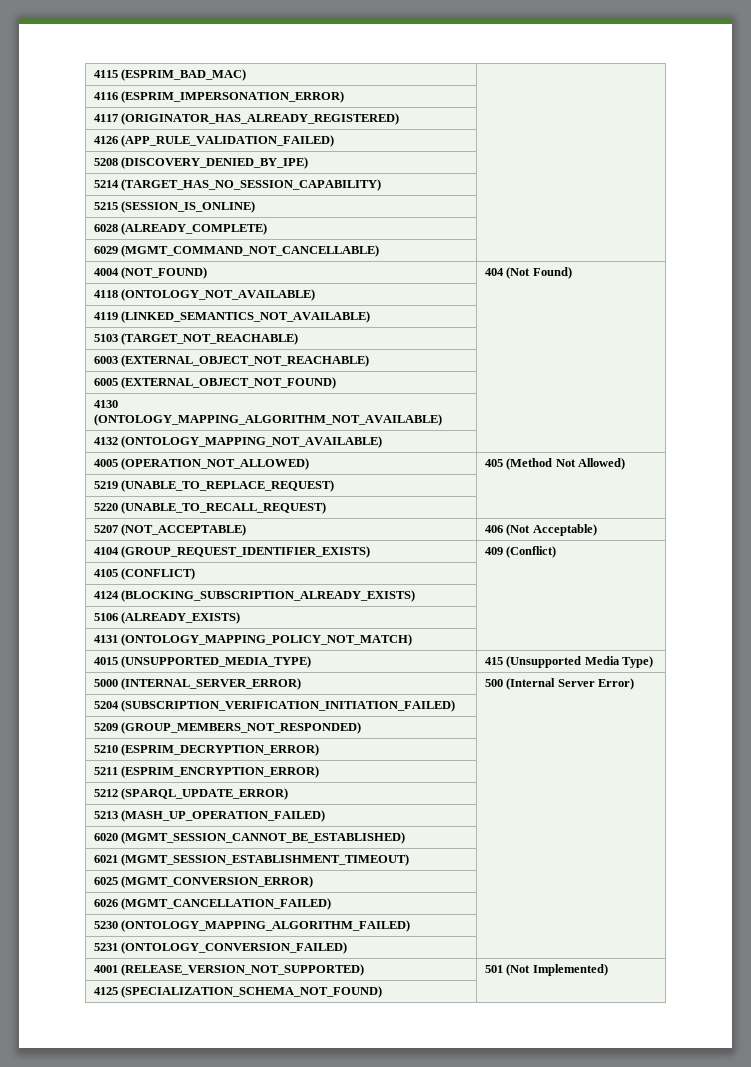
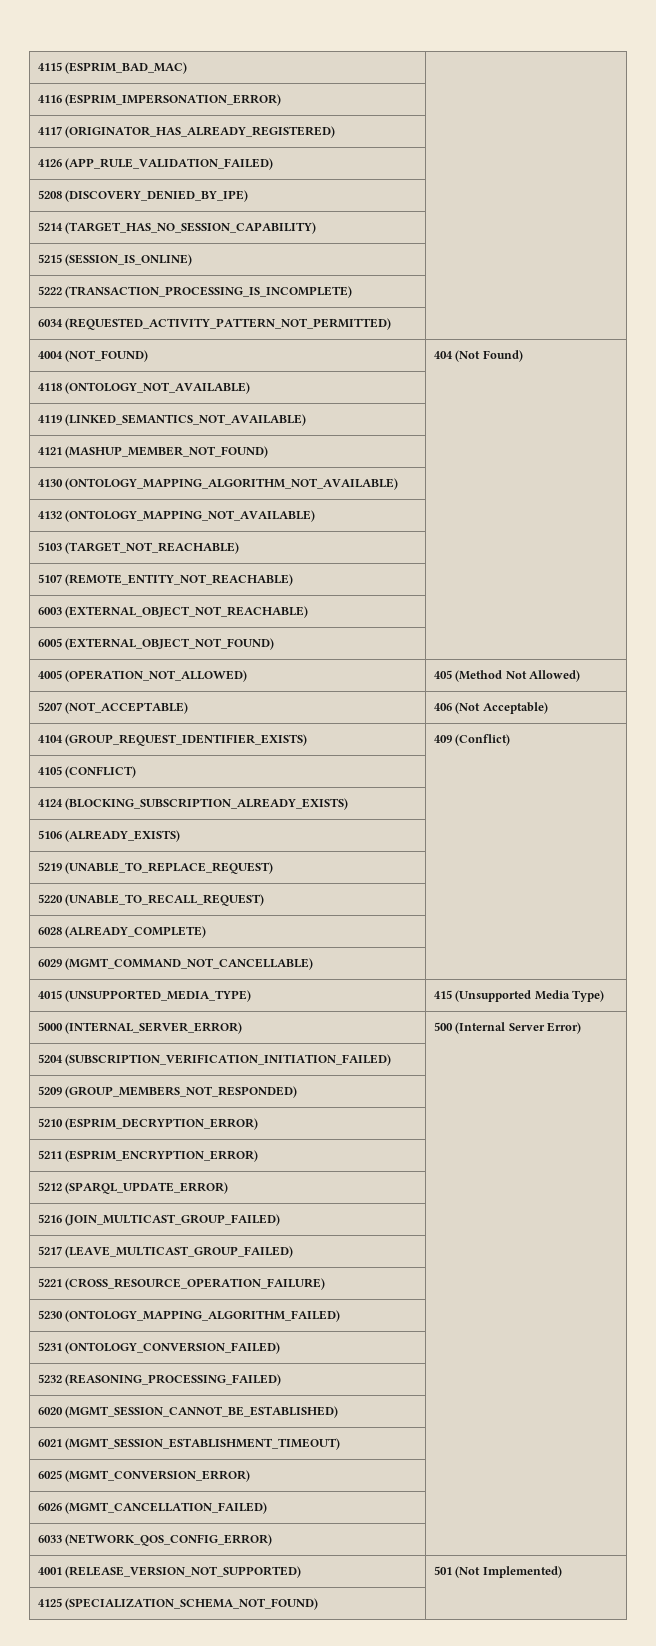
[94,223,268,235] [94,245,380,257] 6028 (ALREADY_COMPLETE) | // 6029 (MGMT_COMMAND_NOT_CANCELLABLE) -> [37,286,353,298] [37,318,392,330] 5222 (TRANSACTION_PROCESSING_IS_INCOMPLETE) | // 6034 (REQUESTED_ACTIVITY_PATTERN_NOT_PERMITTED)
(371, 317) none -> [37,446,269,458] [37,478,399,490] [37,510,316,522] // 4121 (MASHUP_MEMBER_NOT_FOUND) | // 4130 (ONTOLOGY_MAPPING_ALGORITHM_NOT_AVAILABLE) | // 4132 (ONTOLOGY_MAPPING_NOT_AVAILABLE) |
(299, 339) none -> [37,574,294,586] // 5107 (REMOTE_ENTITY_NOT_REACHABLE) |
[94,400,119,408] [94,414,443,426] [94,436,383,448] // 4130 (ONTOLOGY_MAPPING_ALGORITHM_NOT_AVAILABLE) | // 4132 (ONTOLOGY_MAPPING_NOT_AVAILABLE) | -> (275, 644) none
[94,480,335,492] [94,502,327,514] // 5219 (UNABLE_TO_REPLACE_REQUEST) | // 5220 (UNABLE_TO_RECALL_REQUEST) | -> (581, 676) none
[94,634,413,646] 4131 (ONTOLOGY_MAPPING_POLICY_NOT_MATCH) -> [37,862,274,874] [37,894,265,906] [37,926,207,938] [37,958,314,970] 5219 (UNABLE_TO_REPLACE_REQUEST) | // 5220 (UNABLE_TO_RECALL_REQUEST) | // 6028 (ALREADY_COMPLETE) | // 6029 (MGMT_COMMAND_NOT_CANCELLABLE)
[94,810,326,822] 5213 (MASH_UP_OPERATION_FAILED) -> [37,1214,281,1226] [37,1246,294,1258] [37,1278,326,1290] [37,1310,341,1322] [37,1342,281,1354] [37,1374,282,1386] 5216 (JOIN_MULTICAST_GROUP_FAILED) | // 5217 (LEAVE_MULTICAST_GROUP_FAILED) | // 5221 (CROSS_RESOURCE_OPERATION_FAILURE) | // 5230 (ONTOLOGY_MAPPING_ALGORITHM_FAILED) | // 5231 (ONTOLOGY_CONVERSION_FAILED) | // 5232 (REASONING_PROCESSING_FAILED)
[94,920,411,932] [94,942,348,954] 5230 (ONTOLOGY_MAPPING_ALGORITHM_FAILED) | // 5231 (ONTOLOGY_CONVERSION_FAILED) -> [37,1534,273,1546] 6033 (NETWORK_QOS_CONFIG_ERROR)

